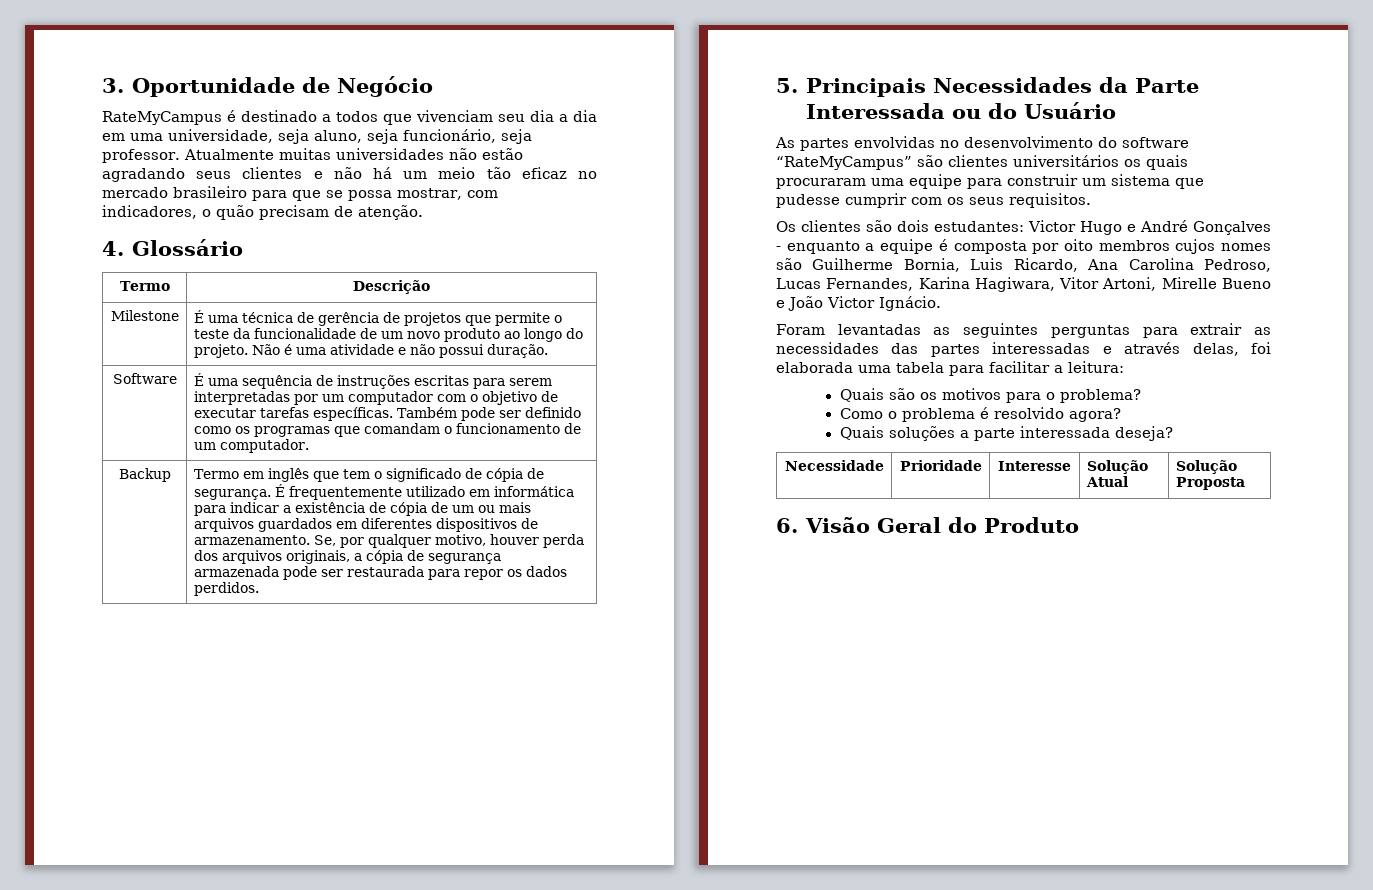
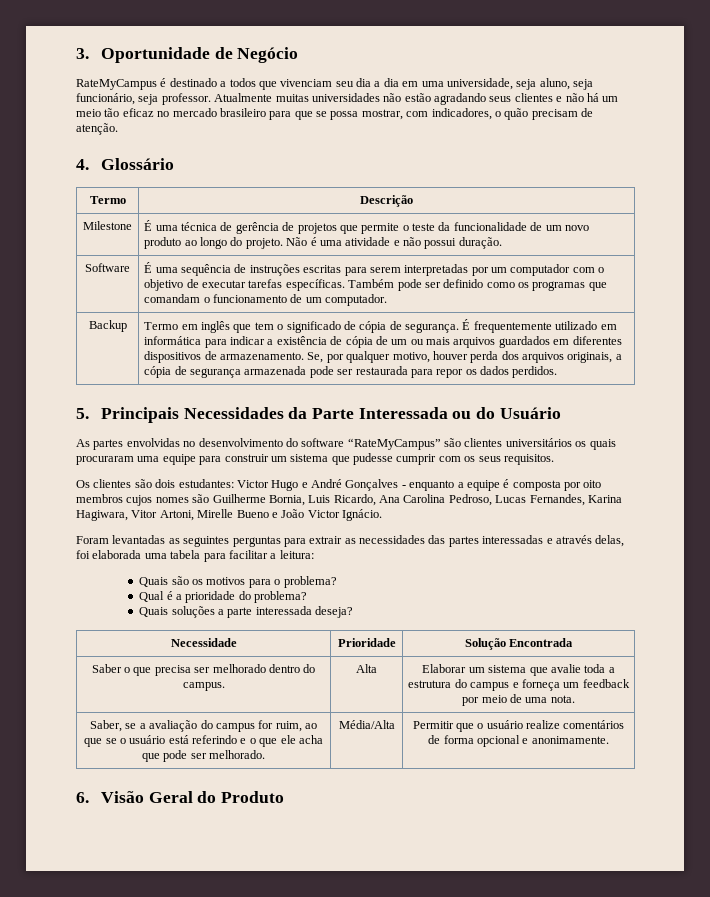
[839,407,1121,422] Como o problema é resolvido agora? -> [139,591,308,603] Qual é a prioridade do problema?
[998,461,1071,471] [1086,460,1148,474] [1085,476,1128,487] [1175,460,1237,474] [1175,477,1245,490] Interesse | Solução Atual | Solução Proposta -> [464,638,574,650] [91,664,316,676] [182,682,225,691] [356,664,377,673] [422,664,615,676] [408,679,630,691] [462,694,575,706] [90,720,317,732] [84,735,323,747] [141,750,266,762] [338,720,395,729] [412,720,625,732] [428,735,609,747] Solução Encontrada // Saber o que precisa ser melhorado dentro do campus. | Alta | Elaborar um sistema que avalie toda a estrutura do campus e forneça um feedback por meio de uma nota. // Saber, se a avaliação do campus for ruim, ao que se o usuário está referindo e o que ele acha que pode ser melhorado. | Média/Alta | Permitir que o usuário realize comentários de forma opcional e anonimamente.

